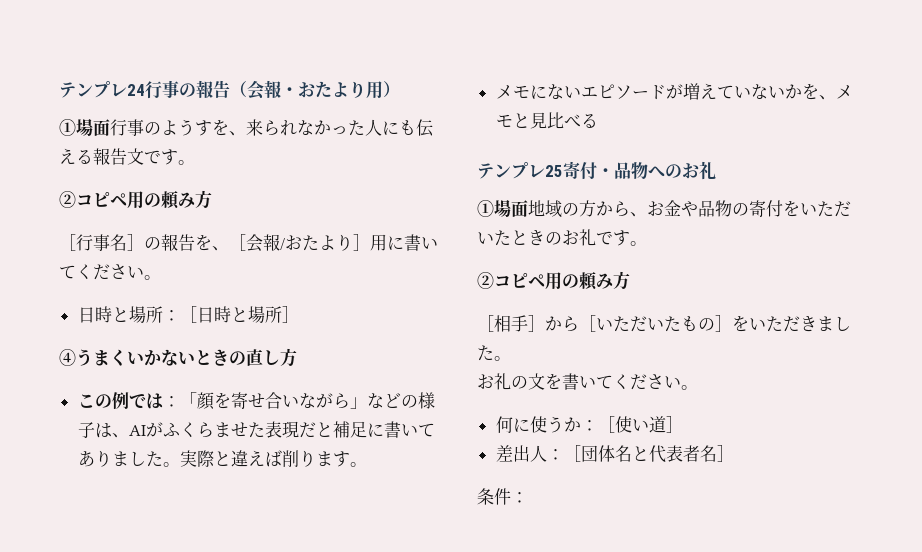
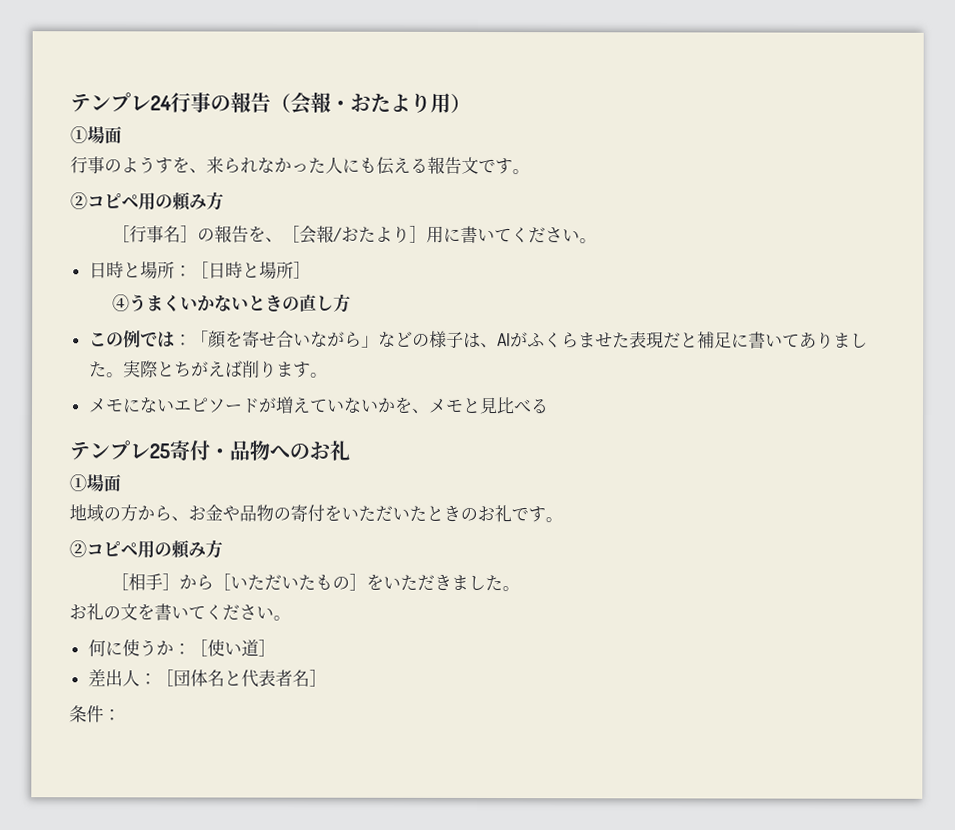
(110, 127) none -> (122, 135) //
[230,450,248,467] 違 -> [173,361,209,378] ちが
(528, 208) none -> (121, 483) //

